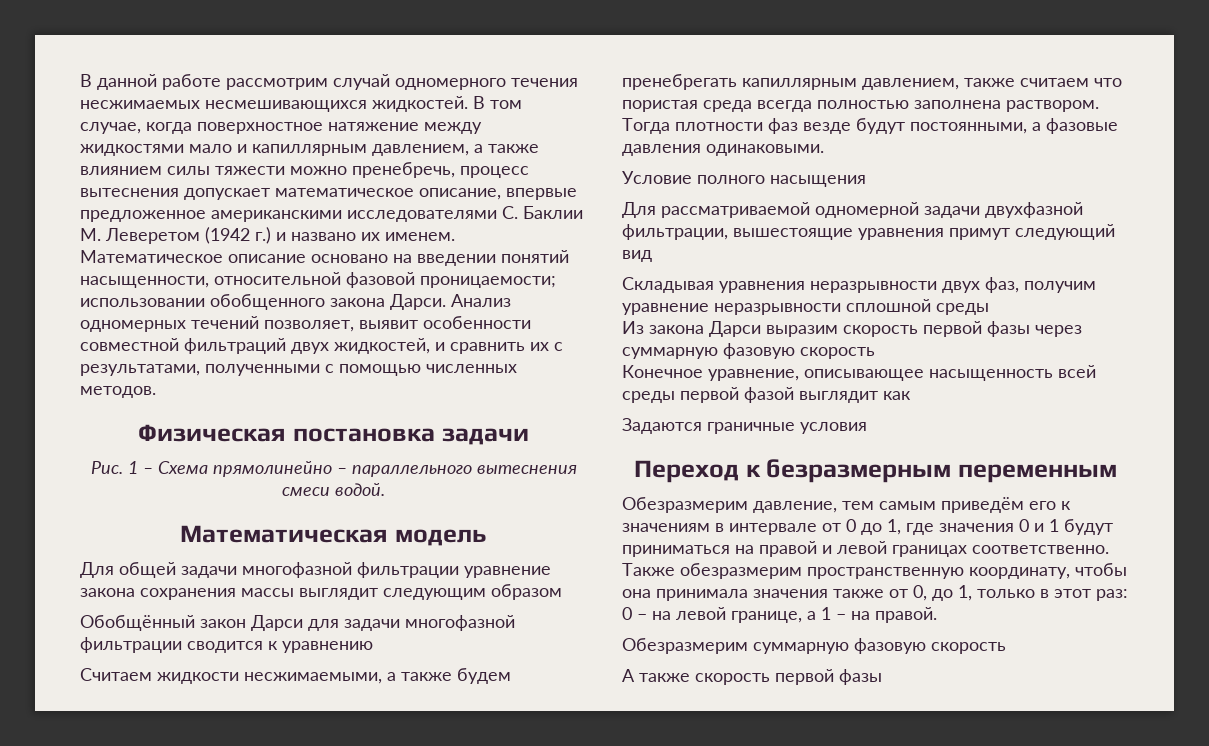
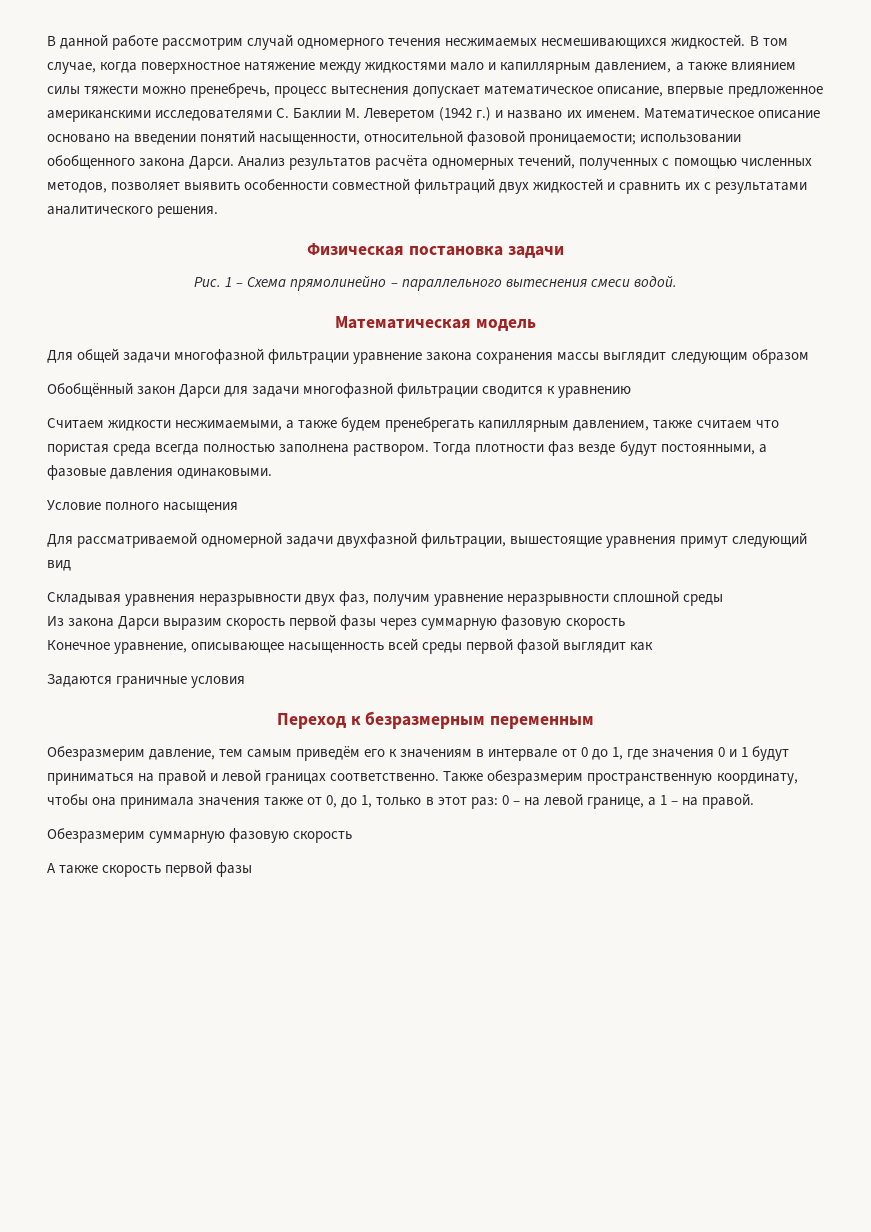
[80,316,418,332] одномерных течений позволяет, выявит -> [289,154,812,170] [47,182,241,193] результатов расчёта одномерных течений, полученных с помощью численных методов, позволяет выявить
[334,338,430,354] жидкостей, -> [533,178,604,193] жидкостей
[80,364,517,376] [80,386,156,398] результатами, полученными с помощью численных методов. -> [714,182,807,194] [47,206,219,218] результатами аналитического решения.

